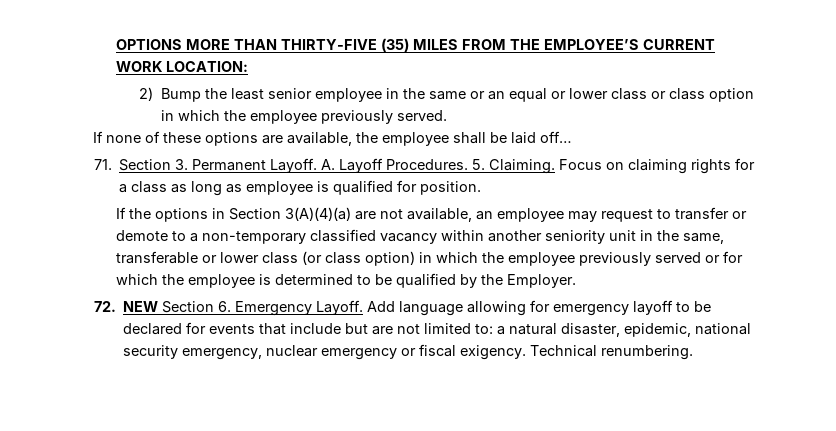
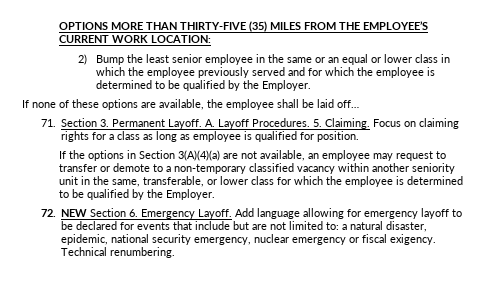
[650,88,754,102] [160,110,447,124] or class option in which the employee previously served. -> [440,54,450,63] [95,67,435,78] [95,80,311,91] in which the employee previously served and for which the employee is determined to be qualified by the Employer.
[116,251,721,266] transferable or lower class (or class option) in which the employee previously served or -> [142,176,274,187] transferable, or lower class

